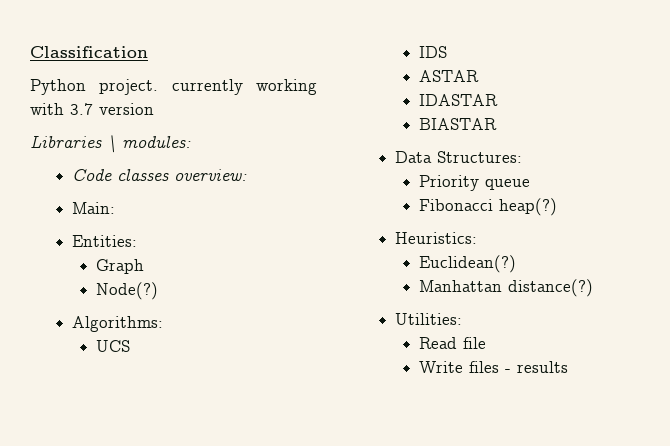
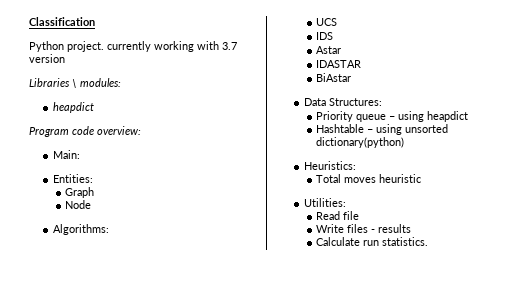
[72,169,170,181] Code classes -> [53,102,95,113] [29,126,94,137] heapdict // Program code
[95,282,158,300] Node(?) -> [65,200,92,209] Node
[418,70,479,82] ASTAR -> [316,46,342,54] Astar
[418,118,497,130] BIASTAR -> [316,73,352,82] BiAstar
[418,198,557,216] [395,232,478,244] [418,255,516,273] [418,279,593,297] // Fibonacci heap(?) // Heuristics: // Euclidean(?) // Manhattan distance(?) -> [389,111,469,122] [316,124,449,135] [316,137,405,148] [304,161,357,170] [316,174,422,183] – using heapdict // Hashtable – using unsorted dictionary(python) // Heuristics: // Total moves heuristic
(568, 367) none -> [316,237,429,246] // Calculate run statistics.

